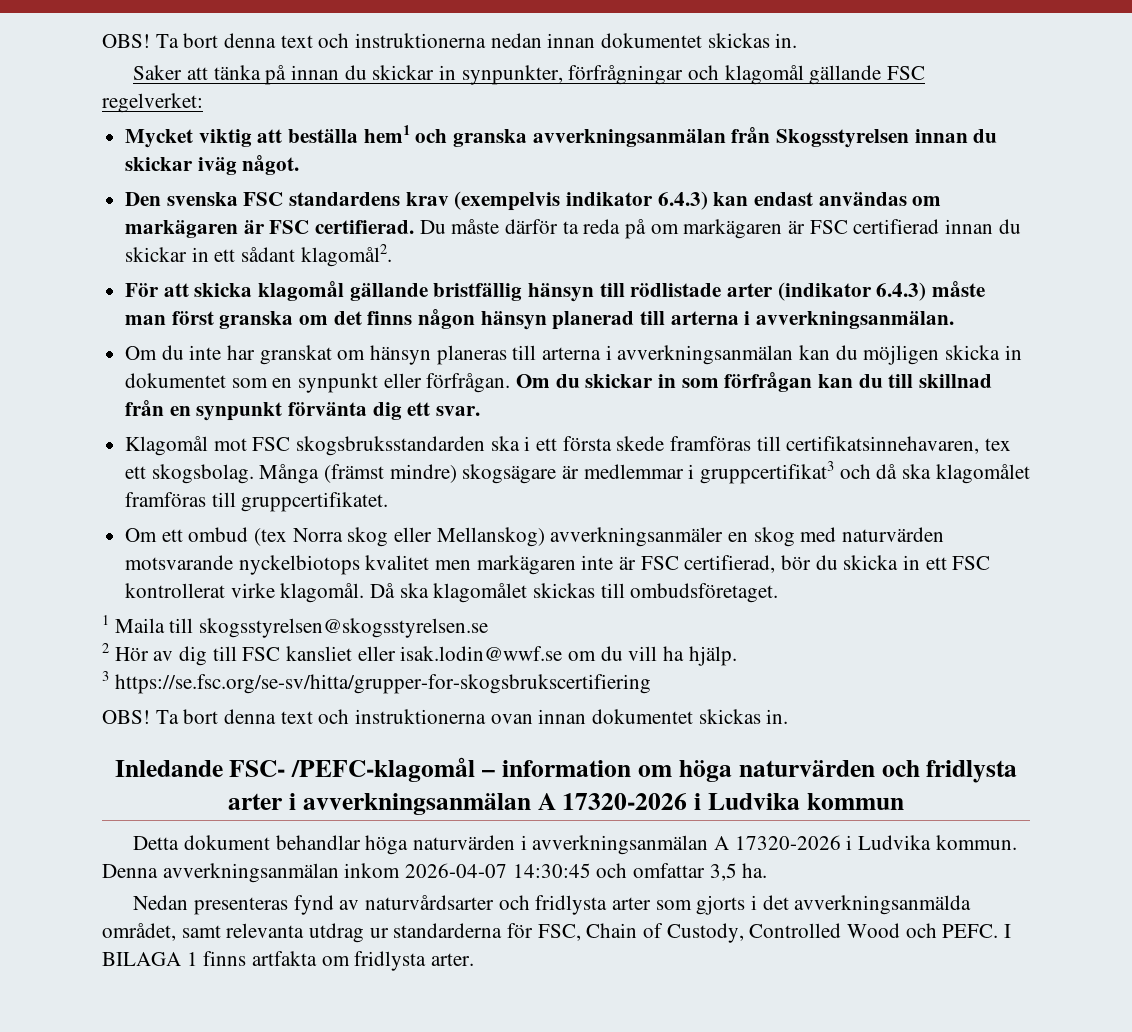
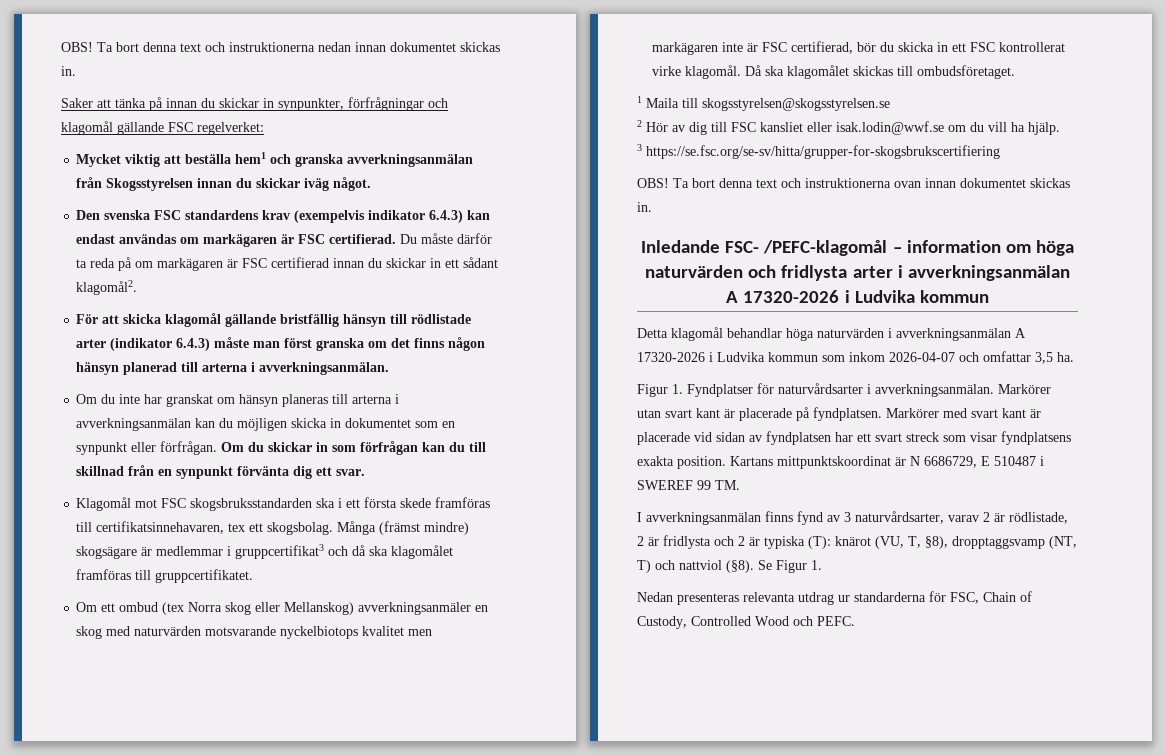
[183,835,270,850] dokument -> [671,327,723,341] klagomål
[935,835,1017,850] [102,863,339,883] kommun. Denna avverkningsanmälan -> [768,352,845,362] kommun som
[512,863,591,878] 14:30:45 -> (955, 357) none
[133,895,972,915] [102,923,221,941] Nedan presenteras fynd av naturvårdsarter och fridlysta arter som gjorts i det avverkningsanmälda området, samt -> [637,383,1051,397] [637,407,1041,421] [637,431,1071,445] [637,456,1044,469] [637,480,740,490] [637,511,1068,525] [637,535,1077,549] [637,560,822,573] [637,592,739,605] Figur 1. Fyndplatser för naturvårdsarter i avverkningsanmälan. Markörer utan svart kant är placerade på fyndplatsen. Markörer med svart kant är placerade vid sidan av fyndplatsen har ett svart streck som visar fyndplatsens exakta position. Kartans mittpunktskoordinat är N 6686729, E 510487 i SWEREF 99 TM. // I avverkningsanmälan finns fynd av 3 naturvårdsarter, varav 2 är rödlistade, 2 är fridlysta och 2 är typiska (T): knärot (VU, T, §8), dropptaggsvamp (NT, T) och nattviol (§8). Se Figur 1. // Nedan presenteras
[1004,924,1012,938] [102,951,475,971] I BILAGA 1 finns artfakta om fridlysta arter. -> (855, 621) none

